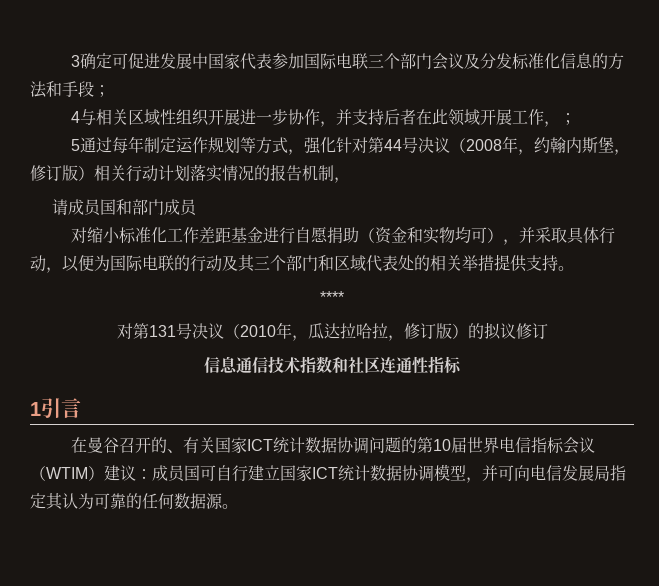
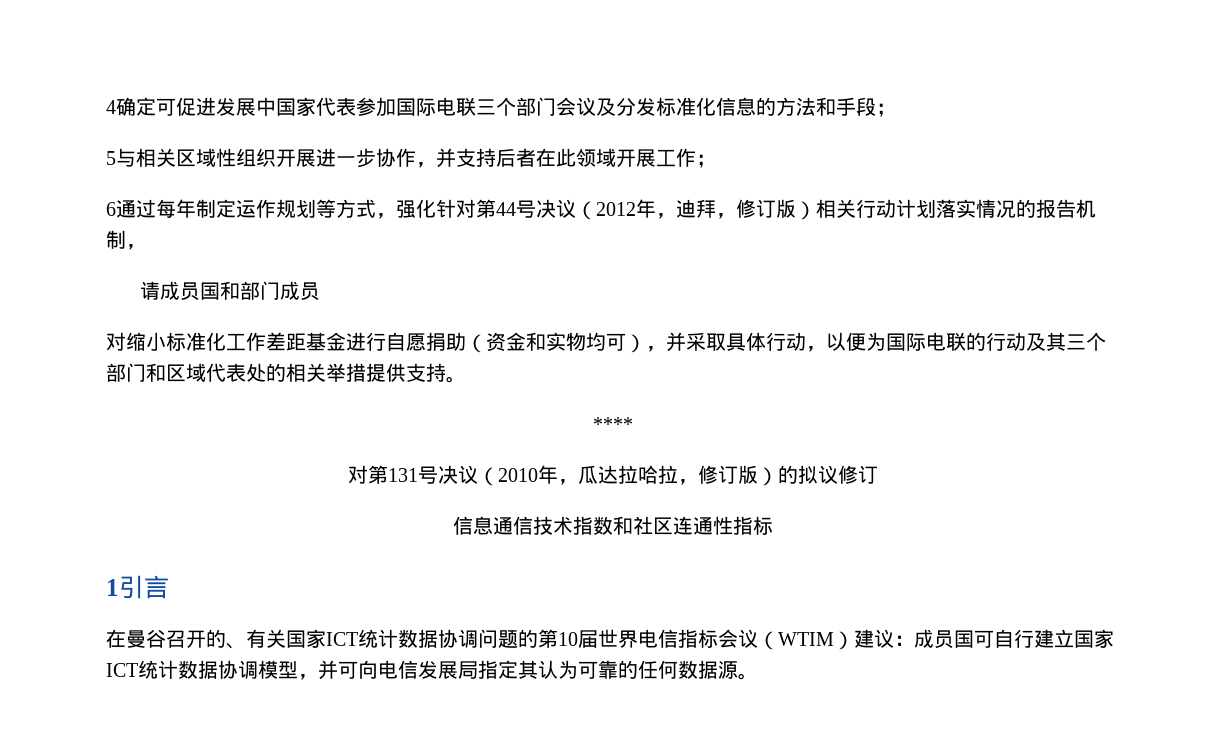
[71,55,81,67] 3 -> [106,100,116,114] 4
[71,111,81,123] 4 -> [106,151,116,165] 5
[544,113,577,127] [71,139,81,151] ，； // 5 -> [696,154,716,168] [106,202,116,216] ； // 6
[466,136,615,155] 2008年，约翰内斯堡 -> [596,199,716,219] 2012年，迪拜

